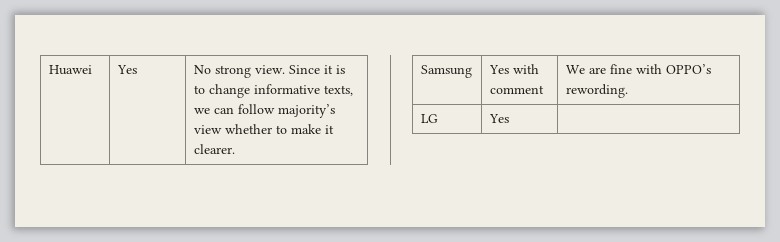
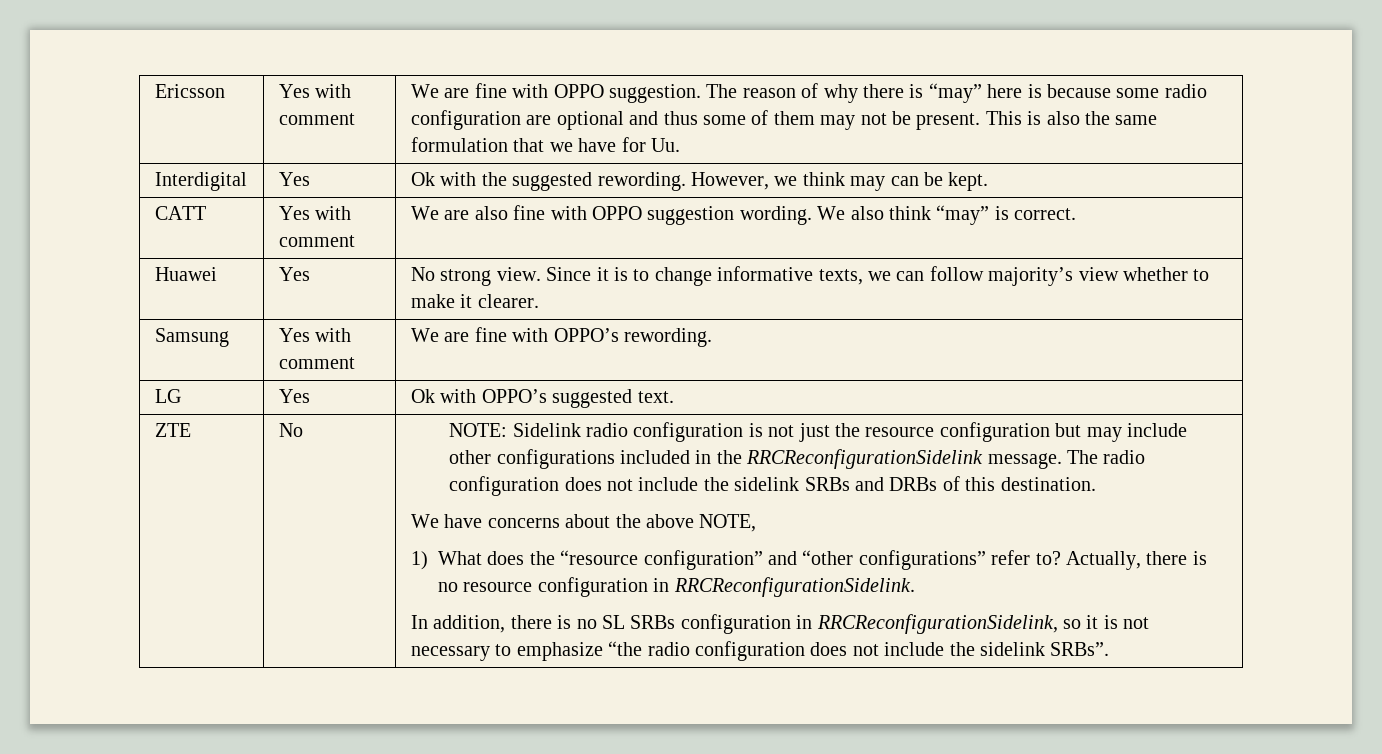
(48, 70) none -> [154,84,225,98] [278,84,352,98] [278,113,355,125] [410,83,1207,103] [410,110,1158,130] [410,137,680,152] [154,172,247,191] [278,172,310,186] [410,172,989,191] [154,206,206,220] [278,206,352,220] [278,235,355,247] [410,205,1077,225] Ericsson | Yes with comment | We are fine with OPPO suggestion. The reason of why there is “may” here is because some radio configuration are optional and thus some of them may not be present. This is also the same formulation that we have for Uu. // Interdigital | Yes | Ok with the suggested rewording. However, we think may can be kept. // CATT | Yes with comment | We are also fine with OPPO suggestion wording. We also think “may” is correct. //
(509, 118) none -> [410,389,674,408] [154,423,191,437] [278,423,303,437] [449,422,1187,442] [449,449,1146,469] [449,476,1096,496] [410,514,757,532] [410,550,1207,570] [437,577,915,597] [410,614,1150,634] [410,641,1110,661] Ok with OPPO’s suggested text. // ZTE | No | NOTE: Sidelink radio configuration is not just the resource configuration but may include other configurations included in the RRCReconfigurationSidelink message. The radio configuration does not include the sidelink SRBs and DRBs of this destination. // We have concerns about the above NOTE, // 1) What does the “resource configuration” and “other configurations” refer to? Actually, there is no resource configuration in RRCReconfigurationSidelink. // In addition, there is no SL SRBs configuration in RRCReconfigurationSidelink, so it is not necessary to emphasize “the radio configuration does not include the sidelink SRBs”.

